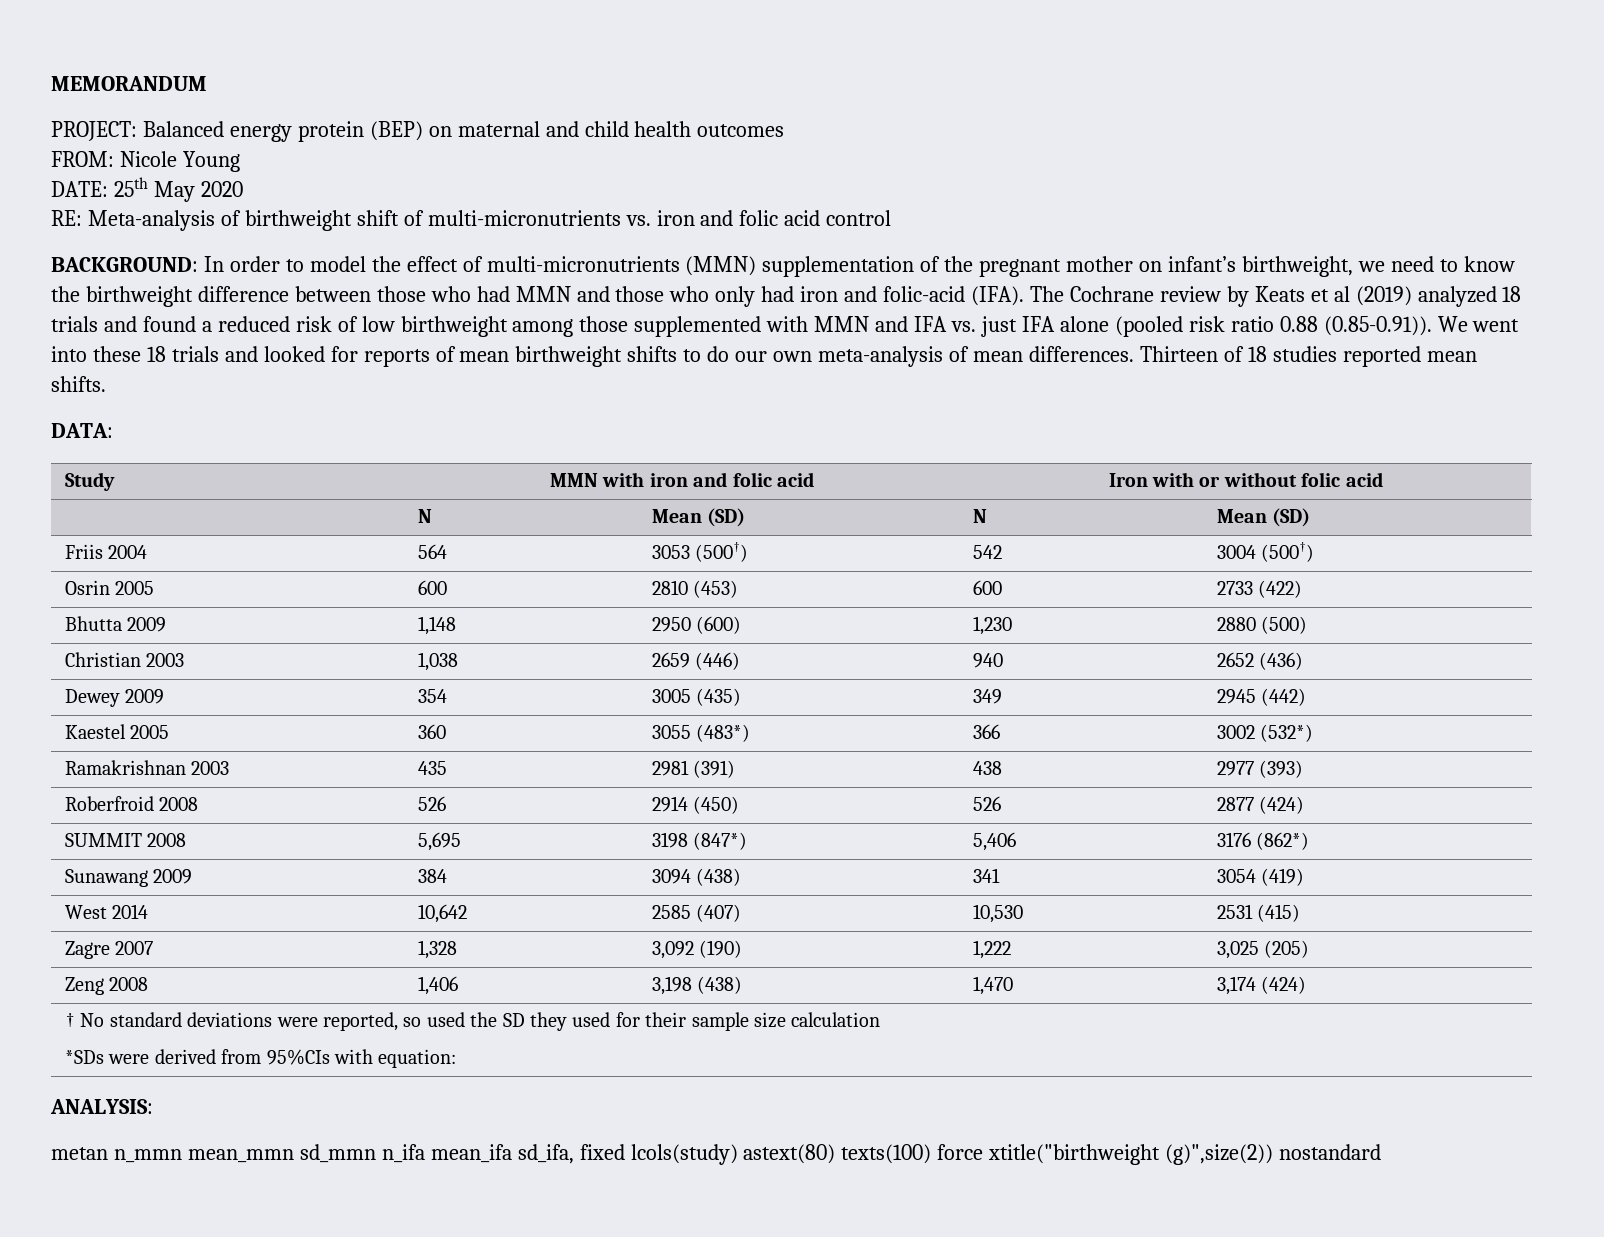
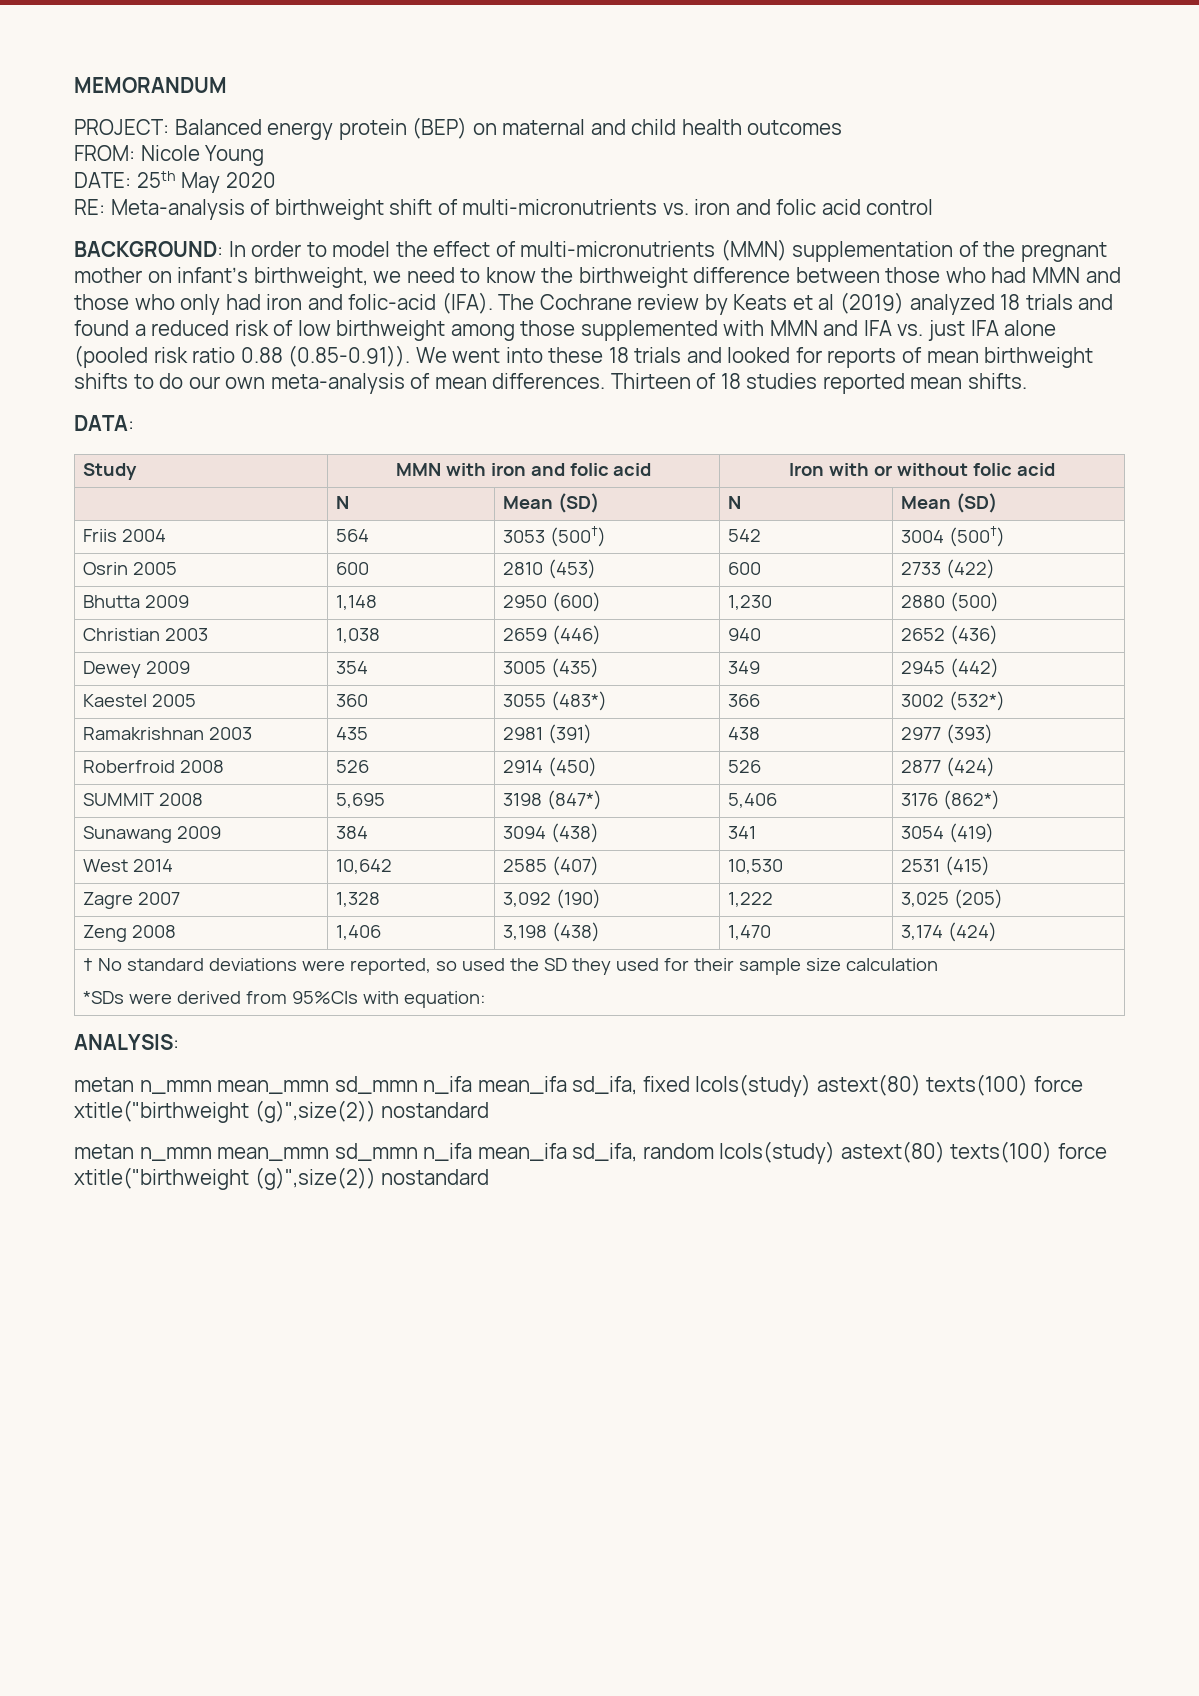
(1382, 1152) none -> [74,1141,1107,1164] [74,1167,490,1190] // metan n_mmn mean_mmn sd_mmn n_ifa mean_ifa sd_ifa, random lcols(study) astext(80) texts(100) force xtitle("birthweight (g)",size(2)) nostandard

